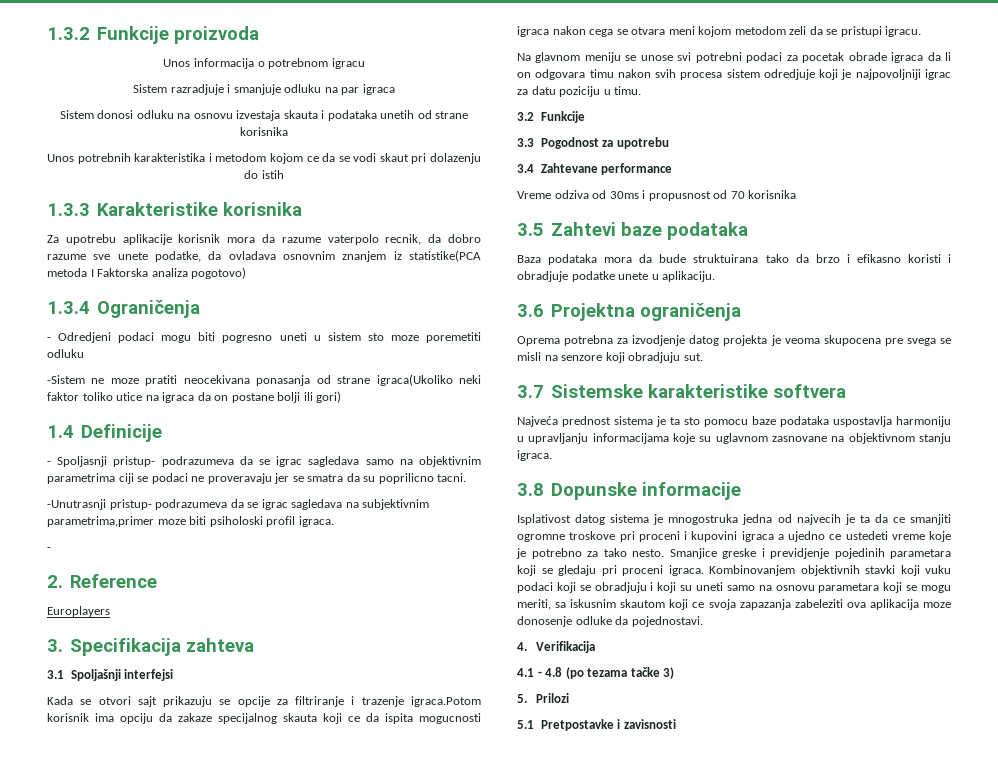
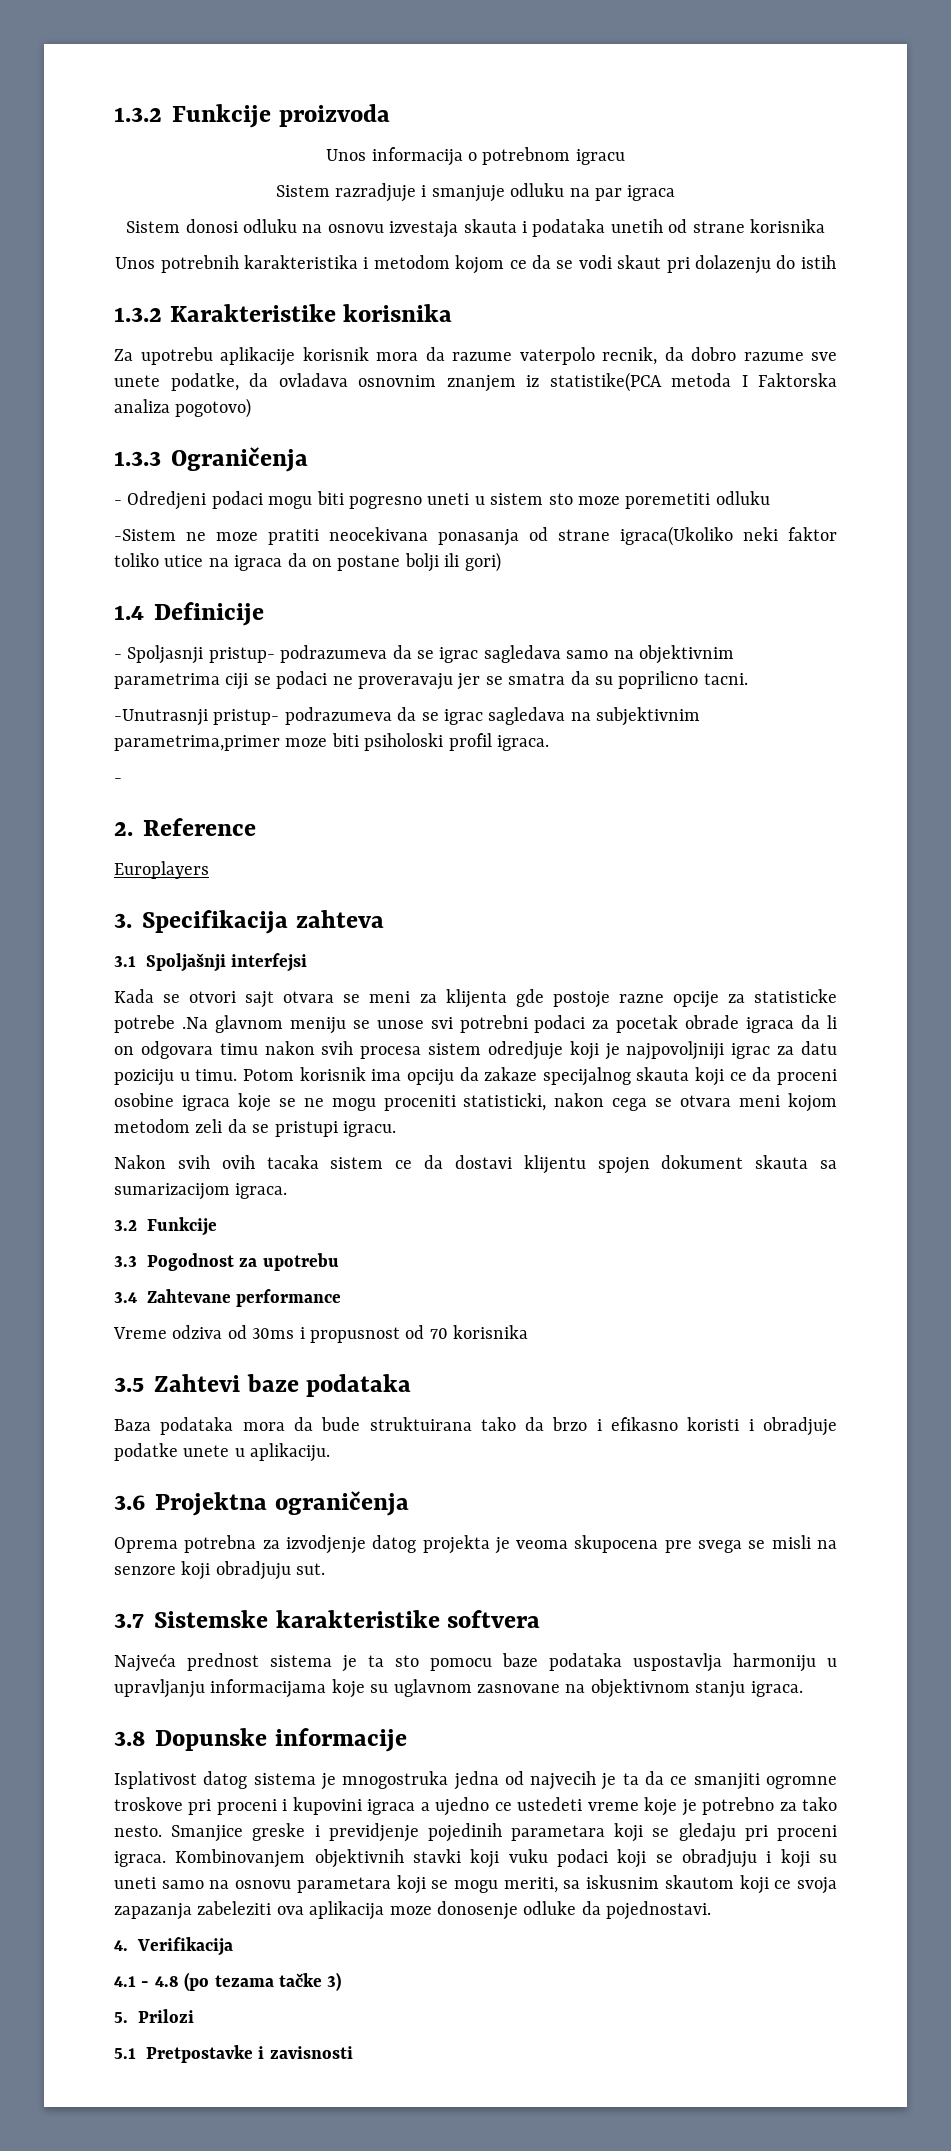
[47,203,90,216] 1.3.3 -> [114,307,162,322] 1.3.2
[47,301,90,314] 1.3.4 -> [114,451,161,466] 1.3.3
[163,696,481,707] [47,713,481,724] [517,26,922,37] [517,53,531,61] prikazuju se opcije za filtriranje i trazenje igraca.Potom korisnik ima opciju da zakaze specijalnog skauta koji ce da ispita mogucnosti igraca nakon cega se otvara meni kojom metodom zeli da se pristupi igracu. // Na -> [283,989,837,1008] [114,1015,208,1033] otvara se meni za klijenta gde postoje razne opcije za statisticke potrebe .Na
(642, 90) none -> [242,1067,837,1086] [114,1093,837,1112] [114,1119,396,1137] [114,1155,838,1174] [114,1183,288,1200] Potom korisnik ima opciju da zakaze specijalnog skauta koji ce da proceni osobine igraca koje se ne mogu proceniti statisticki, nakon cega se otvara meni kojom metodom zeli da se pristupi igracu. // Nakon svih ovih tacaka sistem ce da dostavi klijentu spojen dokument skauta sa sumarizacijom igraca.

